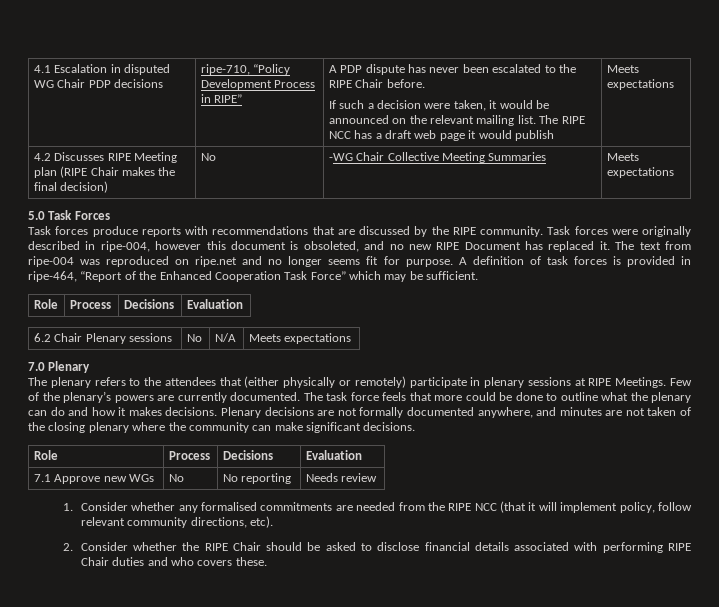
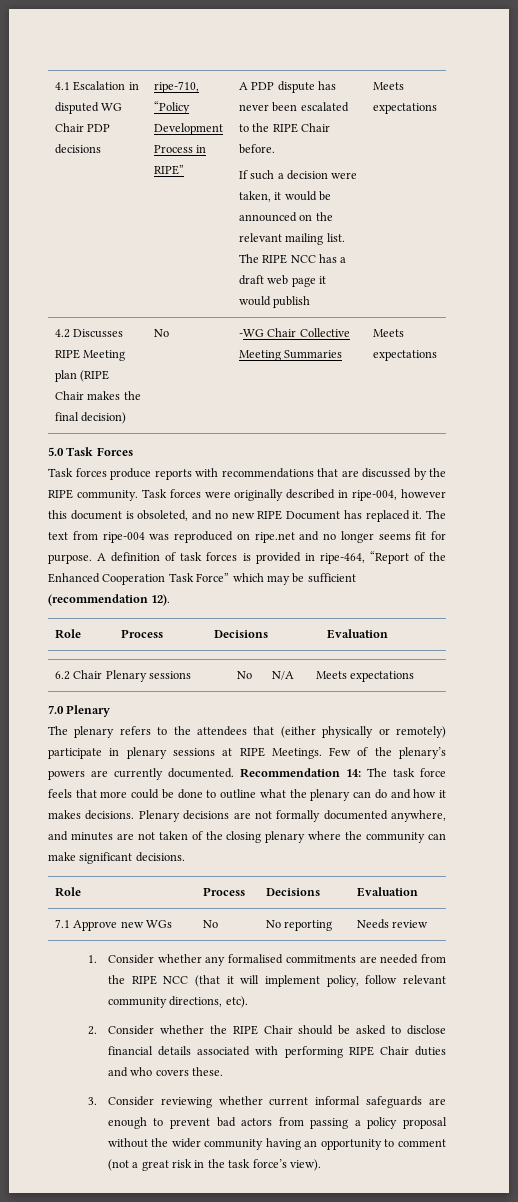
[426,271,479,280] sufficient. -> [307,573,356,583] [48,594,171,606] sufficient (recommendation 12).
(300, 396) none -> [240,768,361,778] Recommendation 14:
(267, 561) none -> [87,1096,447,1108] [107,1117,448,1129] [107,1138,447,1150] [107,1159,321,1171] // 3. Consider reviewing whether current informal safeguards are enough to prevent bad actors from passing a policy proposal without the wider community having an opportunity to comment (not a great risk in the task force’s view).

